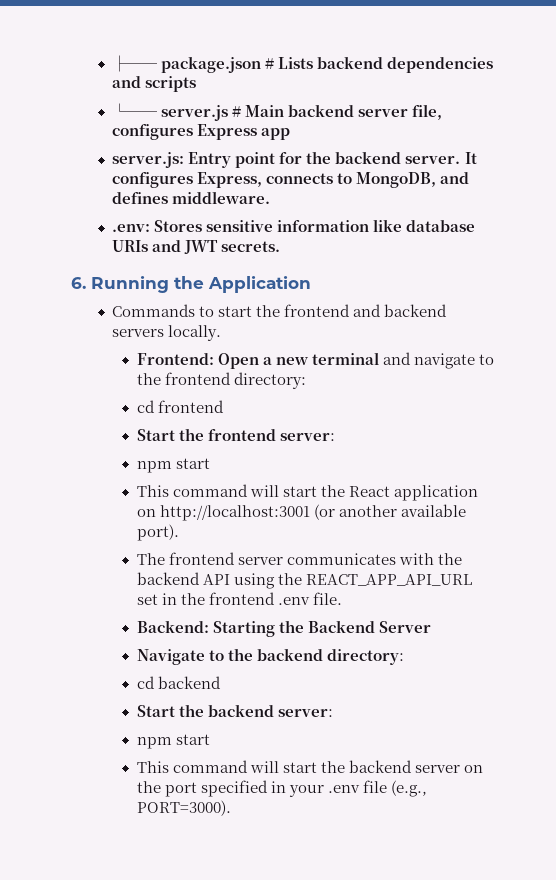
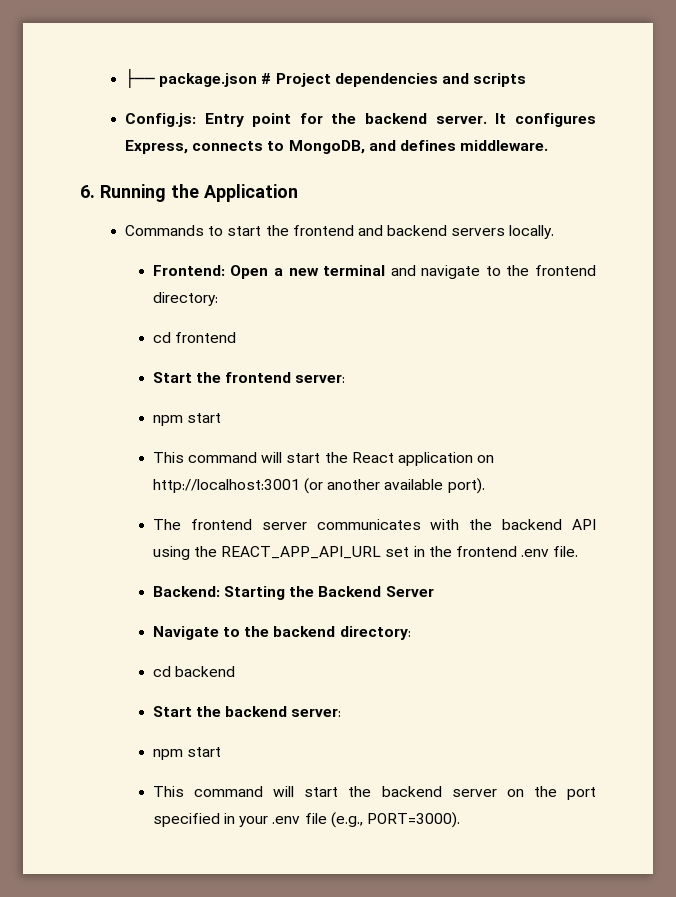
[278,56,384,69] Lists backend -> [275,73,331,87] Project
[112,103,443,121] [112,124,291,140] [112,152,185,168] └── server.js # Main backend server file, configures Express app // server.js: -> [124,113,196,127] Config.js:
[112,219,476,232] [112,240,281,254] // .env: Stores sensitive information like database URIs and JWT secrets. -> (549, 145) none

